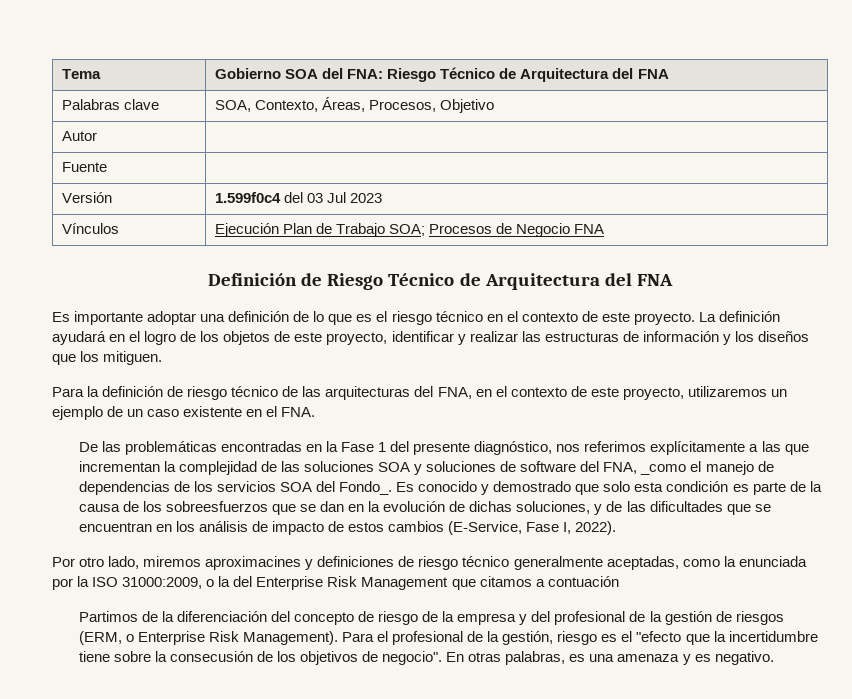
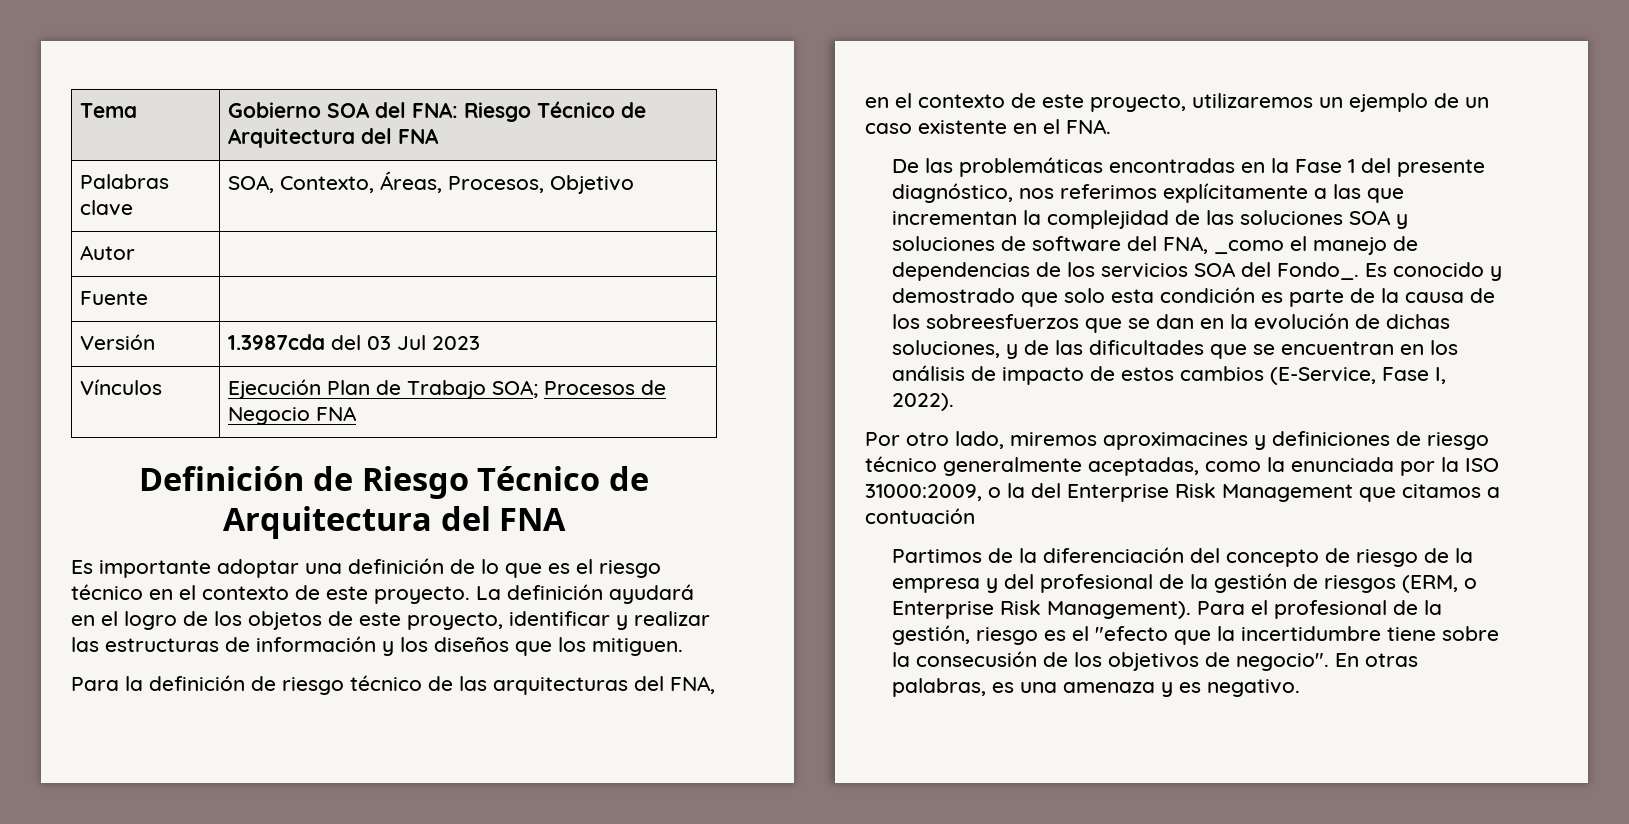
[215,192,282,203] 1.599f0c4 -> [228,334,326,350] 1.3987cda

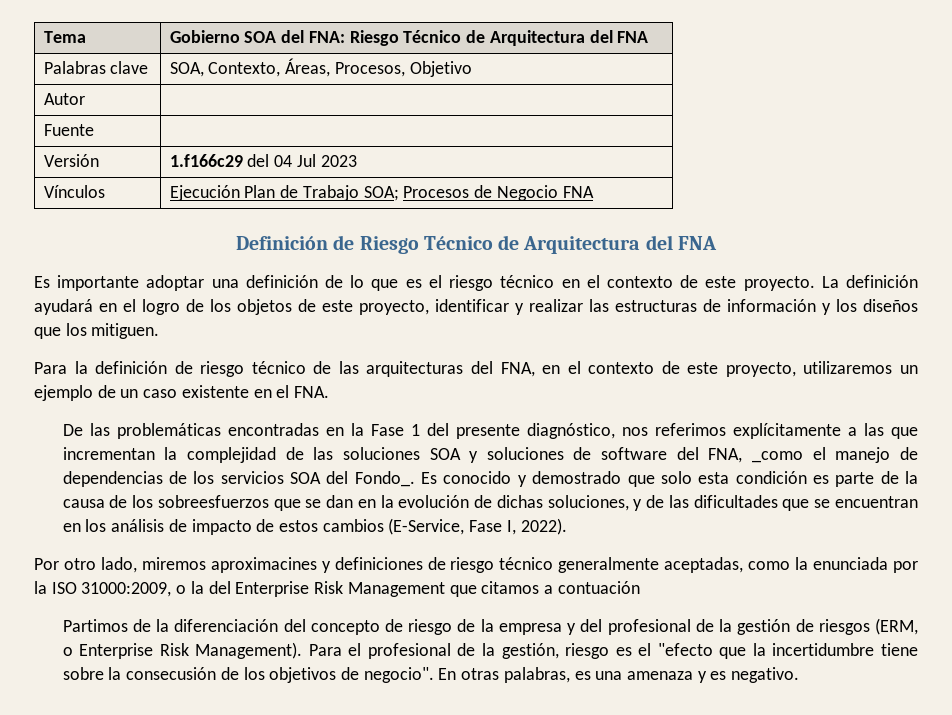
[228,334,392,350] 1.3987cda del 03 -> [169,154,293,167] 1.f166c29 del 04

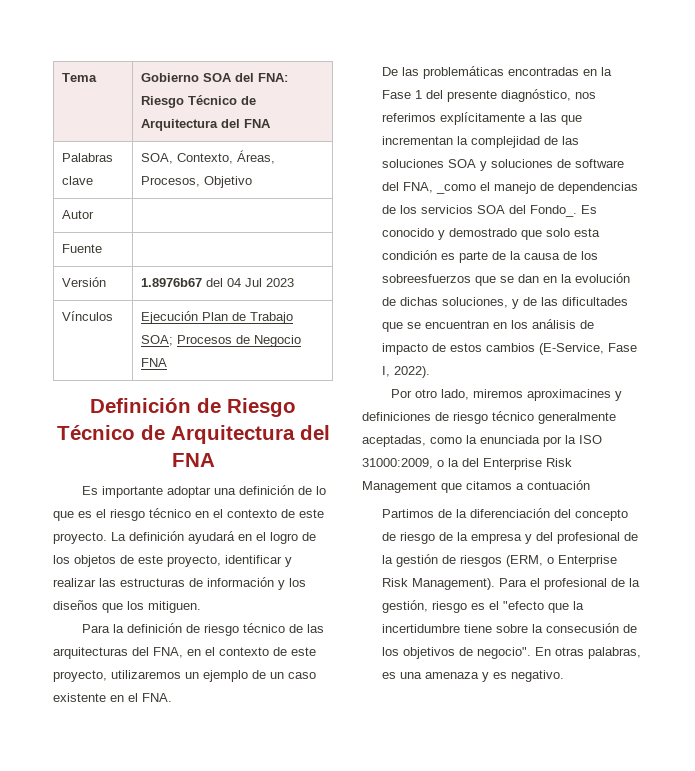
[169,154,243,167] 1.f166c29 -> [140,278,202,287] 1.8976b67

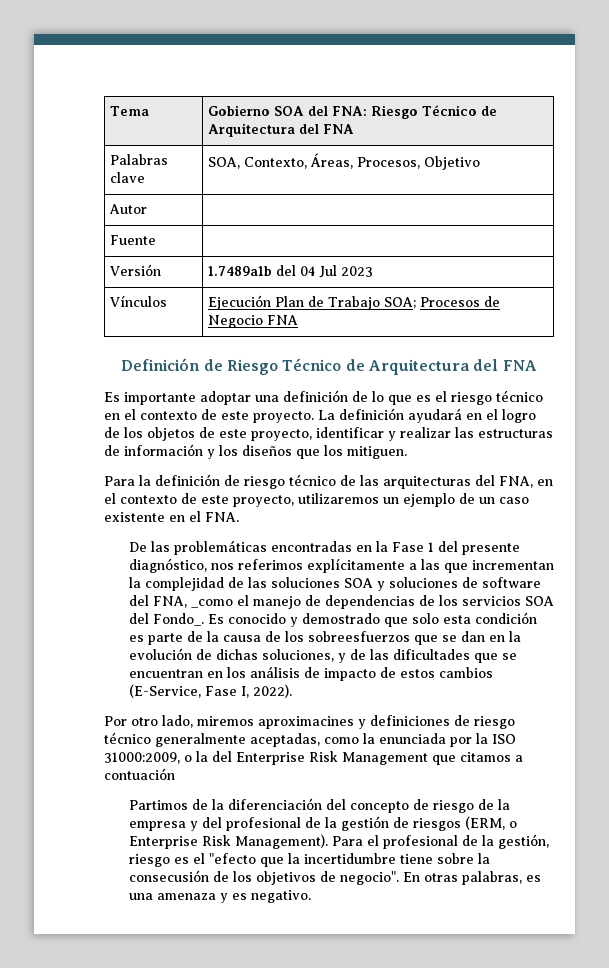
[140,278,202,287] 1.8976b67 -> [207,266,272,276] 1.7489a1b

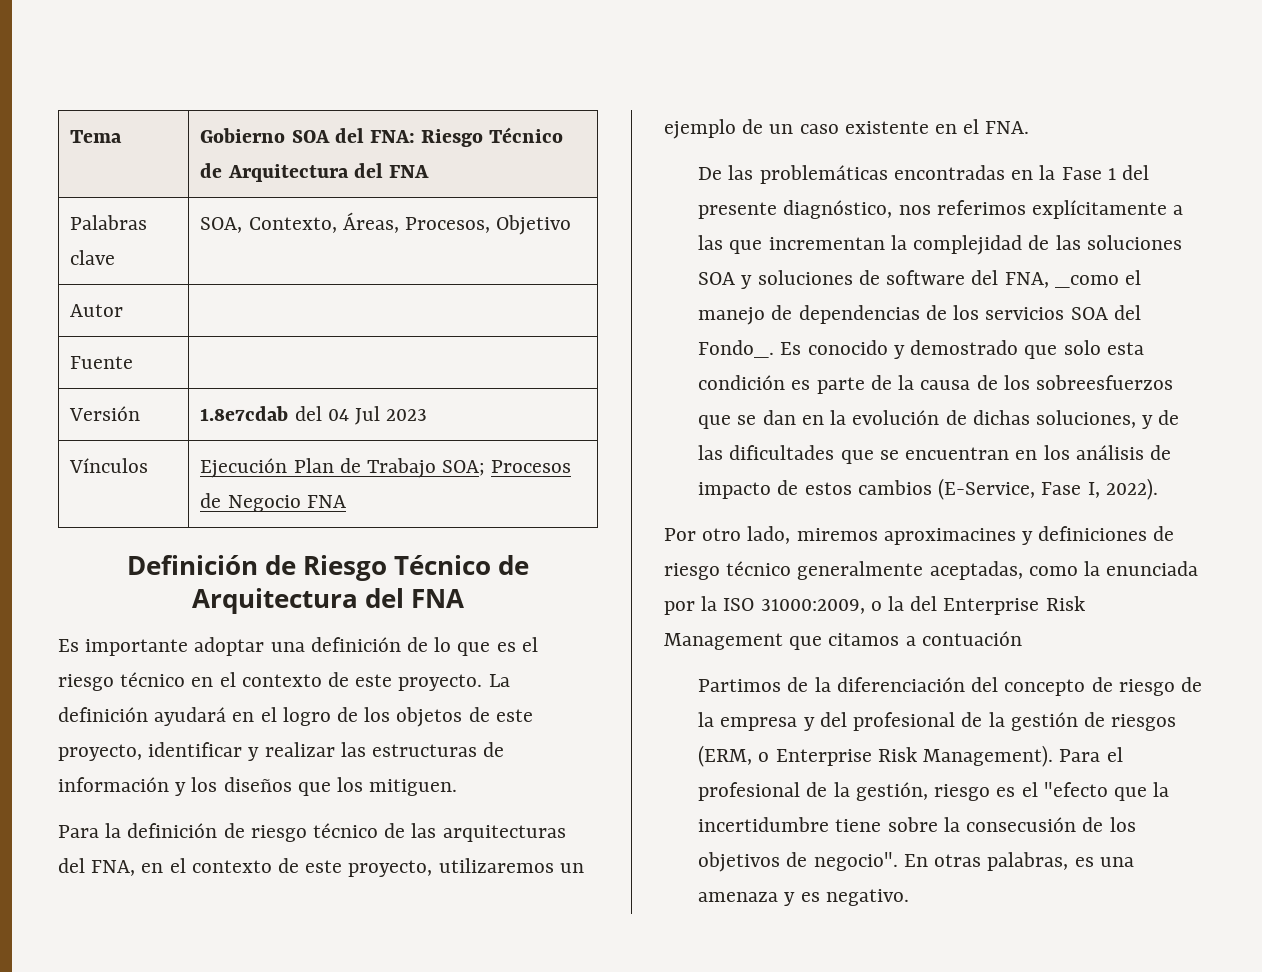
[207,266,272,276] 1.7489a1b -> [200,406,289,421] 1.8e7cdab

